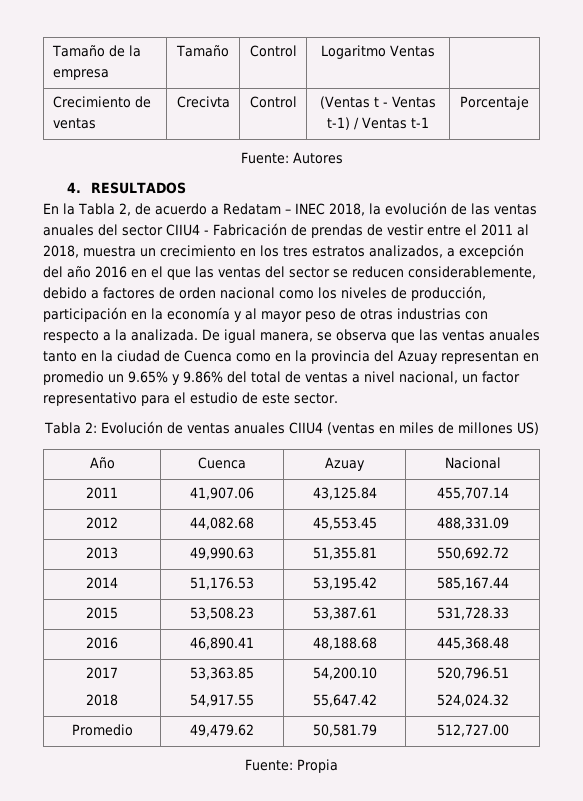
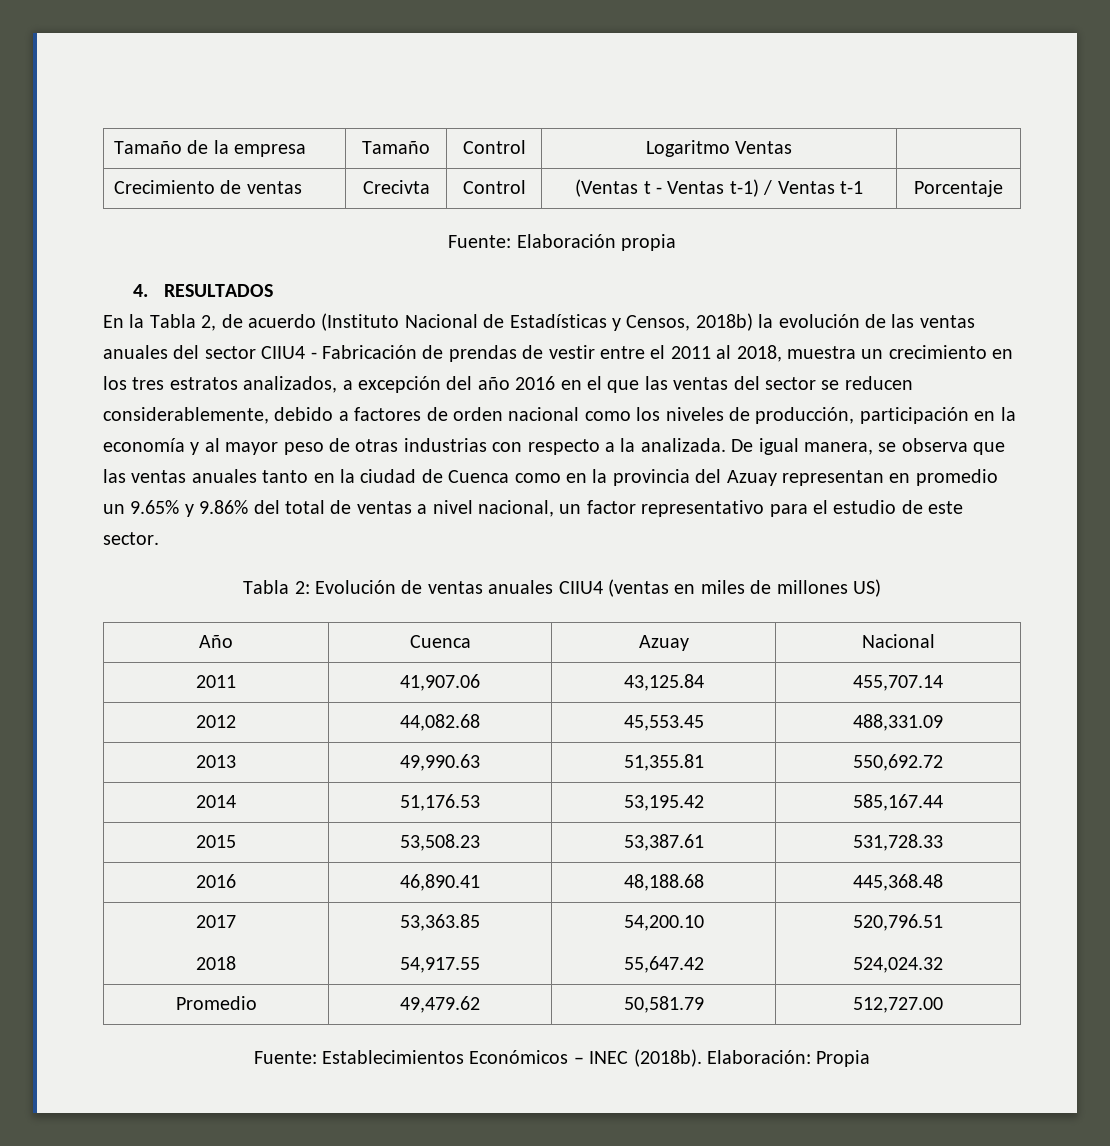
[292,152,343,164] Autores -> [516,234,676,251] Elaboración propia
[210,203,365,216] a Redatam – INEC 2018, -> [321,313,753,331] (Instituto Nacional de Estadísticas y Censos, 2018b)
(293, 765) none -> [322,1049,811,1067] Establecimientos Económicos – INEC (2018b). Elaboración:

